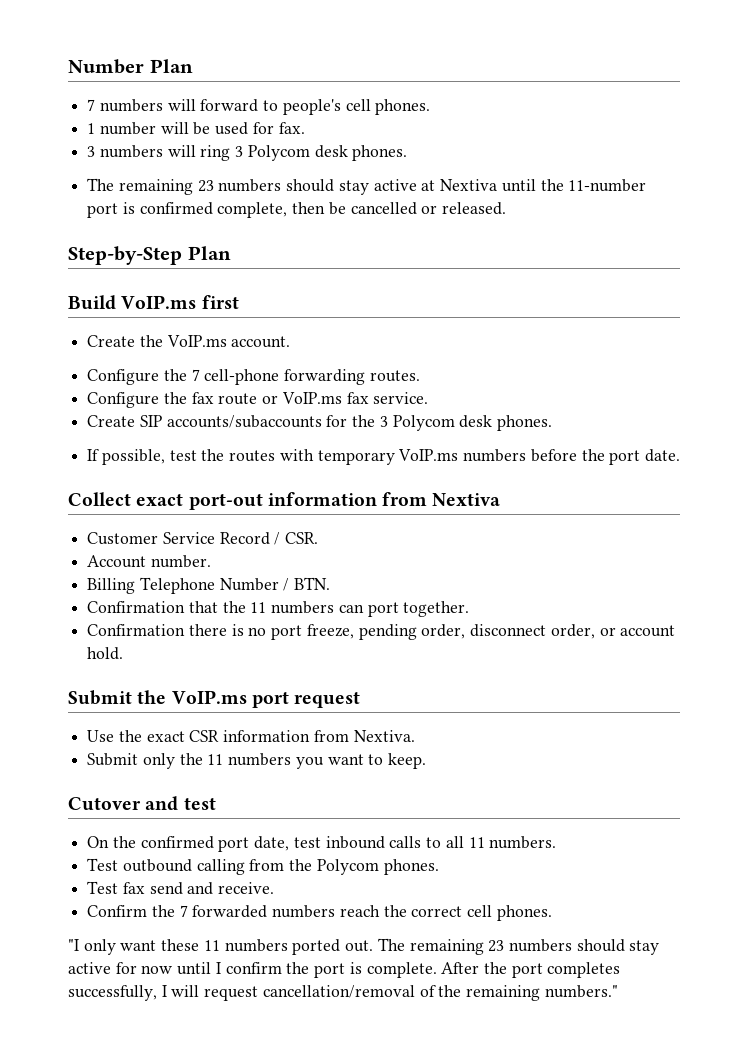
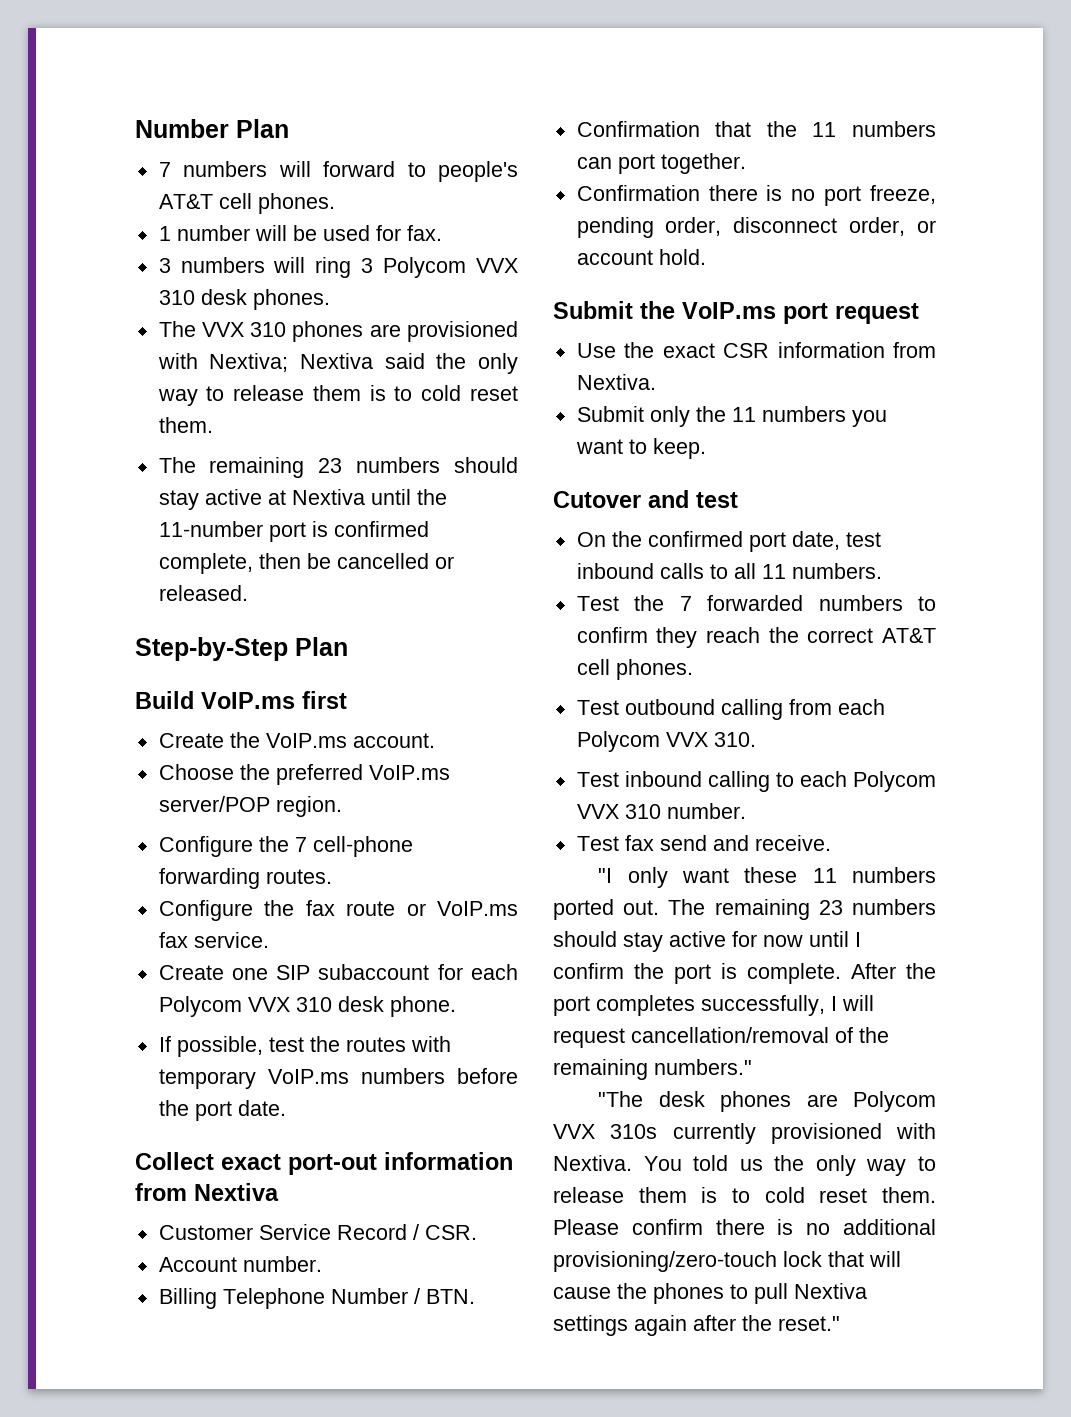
(341, 107) none -> [158,194,213,209] AT&T
[314,145,408,161] desk phones. -> [476,258,518,273] [158,289,330,310] [158,321,518,342] [157,353,518,374] [157,385,518,406] [158,417,213,433] VVX 310 desk phones. // The VVX 310 phones are provisioned with Nextiva; Nextiva said the only way to release them is to cold reset them.
(291, 342) none -> [158,764,450,785] [158,796,342,817] // Choose the preferred VoIP.ms server/POP region.
[139,415,553,431] SIP accounts/subaccounts for the 3 Polycom desk phones. -> [231,964,518,980] [158,996,456,1017] one SIP subaccount for each Polycom VVX 310 desk phone.
[122,859,439,875] outbound calling from the Polycom phones. -> [634,595,936,611] [576,627,936,648] [576,659,693,680] [576,699,885,720] [576,731,756,752] [576,771,936,792] [576,803,746,819] the 7 forwarded numbers to confirm they reach the correct AT&T cell phones. // Test outbound calling from each Polycom VVX 310. // Test inbound calling to each Polycom VVX 310 number.
[87,905,552,921] // Confirm the 7 forwarded numbers reach the correct cell phones. -> (831, 843) none
(618, 991) none -> [598,1091,936,1112] [553,1123,936,1144] [553,1155,936,1176] [553,1187,936,1203] [553,1219,936,1235] [553,1251,901,1272] [553,1283,867,1304] [553,1315,840,1336] // "The desk phones are Polycom VVX 310s currently provisioned with Nextiva. You told us the only way to release them is to cold reset them. Please confirm there is no additional provisioning/zero-touch lock that will cause the phones to pull Nextiva settings again after the reset."

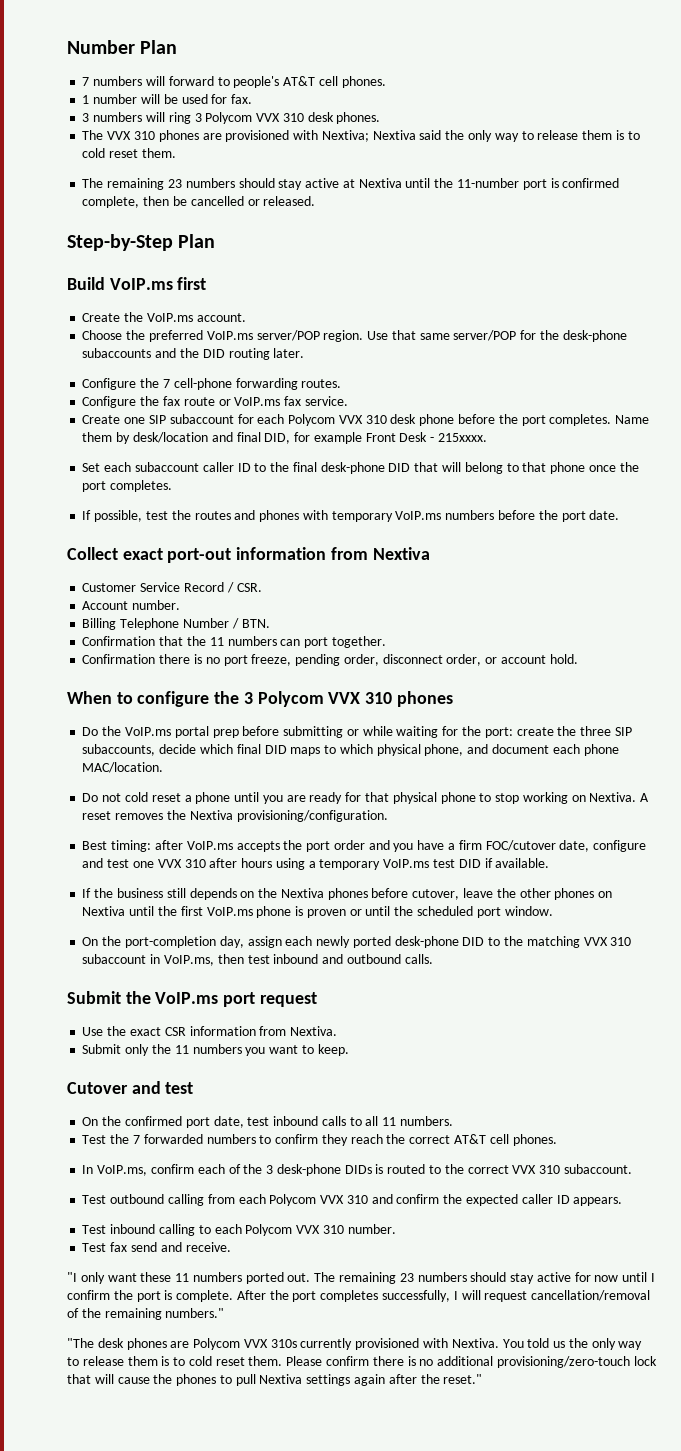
(342, 806) none -> [367,330,627,342] [82,348,305,360] Use that same server/POP for the desk-phone subaccounts and the DID routing later.
[389,996,456,1017] phone. -> [419,414,650,426] [82,432,487,444] [82,462,639,474] [82,480,173,492] phone before the port completes. Name them by desk/location and final DID, for example Front Desk - 215xxxx. // Set each subaccount caller ID to the final desk-phone DID that will belong to that phone once the port completes.
(406, 1044) none -> [234,510,300,522] and phones
(706, 257) none -> [67,691,453,707] [82,726,632,738] [82,744,619,756] [82,762,164,773] [82,792,650,804] [82,810,388,822] [82,840,647,852] [82,858,550,870] [82,888,613,900] [82,906,553,918] [82,936,632,948] [82,954,433,966] // When to configure the 3 Polycom VVX 310 phones // Do the VoIP.ms portal prep before submitting or while waiting for the port: create the three SIP subaccounts, decide which final DID maps to which physical phone, and document each phone MAC/location. // Do not cold reset a phone until you are ready for that physical phone to stop working on Nextiva. A reset removes the Nextiva provisioning/configuration. // Best timing: after VoIP.ms accepts the port order and you have a firm FOC/cutover date, configure and test one VVX 310 after hours using a temporary VoIP.ms test DID if available. // If the business still depends on the Nextiva phones before cutover, leave the other phones on Nextiva until the first VoIP.ms phone is proven or until the scheduled port window. // On the port-completion day, assign each newly ported desk-phone DID to the matching VVX 310 subaccount in VoIP.ms, then test inbound and outbound calls.
(693, 669) none -> [82,1164,632,1176] // In VoIP.ms, confirm each of the 3 desk-phone DIDs is routed to the correct VVX 310 subaccount.
[713,732,756,747] 310. -> [346,1194,623,1206] 310 and confirm the expected caller ID appears.

